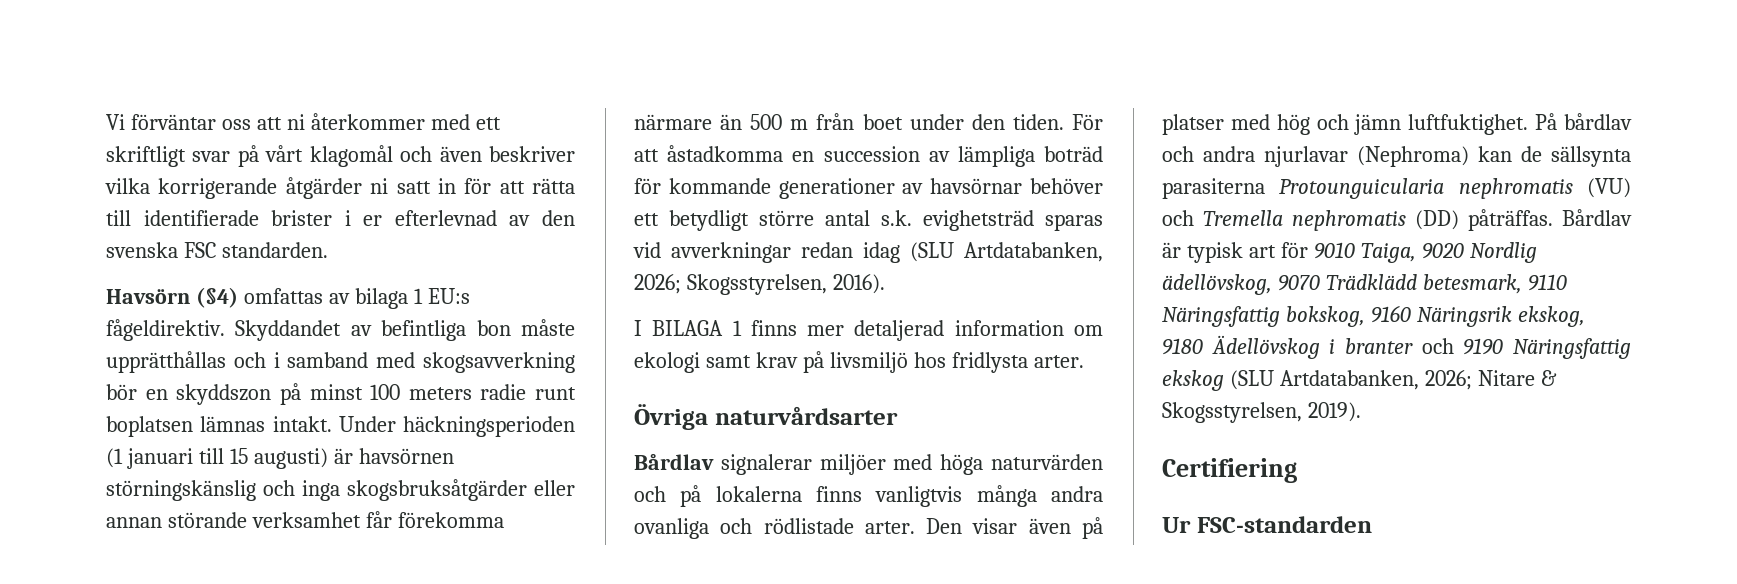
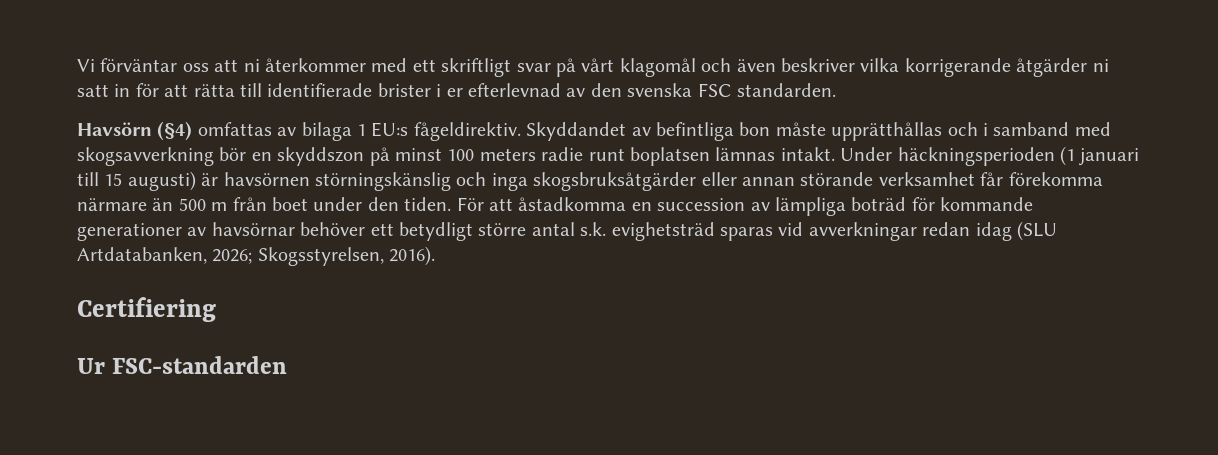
[634,320,1103,341] [634,351,1084,373] [634,404,898,430] [634,453,1103,475] [634,485,1103,507] [634,517,1103,539] [1162,113,1632,135] [1162,146,1631,167] [1162,178,1631,199] [1162,209,1632,231] [1162,242,1537,263] [1162,274,1567,295] [1162,305,1585,327] [1162,335,1631,359] [1162,370,1557,391] [1162,402,1361,423] // I BILAGA 1 finns mer detaljerad information om ekologi samt krav på livsmiljö hos fridlysta arter. // Övriga naturvårdsarter // Bårdlav signalerar miljöer med höga naturvärden och på lokalerna finns vanligtvis många andra ovanliga och rödlistade arter. Den visar även på platser med hög och jämn luftfuktighet. På bårdlav och andra njurlavar (Nephroma) kan de sällsynta parasiterna Protounguicularia nephromatis (VU) och Tremella nephromatis (DD) påträffas. Bårdlav är typisk art för 9010 Taiga, 9020 Nordlig ädellövskog, 9070 Trädklädd betesmark, 9110 Näringsfattig bokskog, 9160 Näringsrik ekskog, 9180 Ädellövskog i branter och 9190 Näringsfattig ekskog (SLU Artdatabanken, 2026; Nitare & Skogsstyrelsen, 2019). -> (436, 256) none

